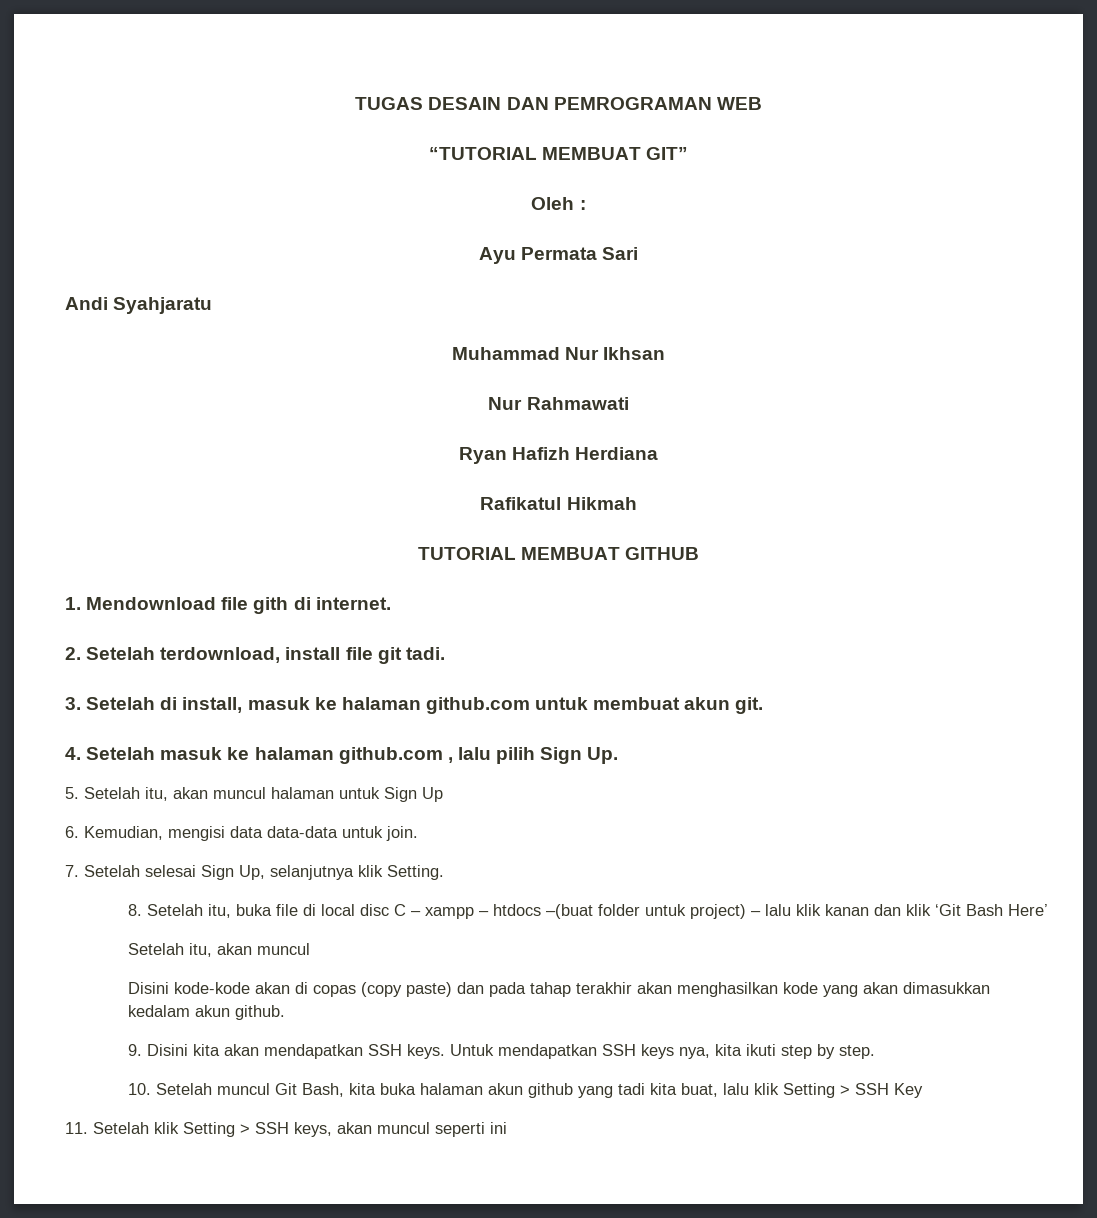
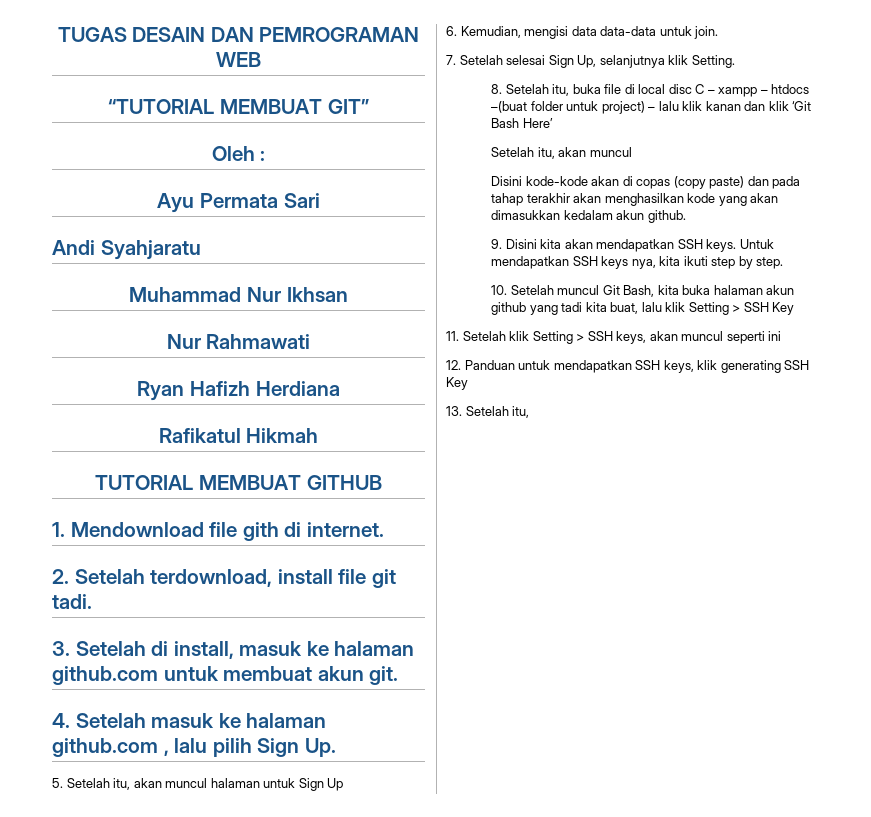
(507, 1128) none -> [446,360,810,373] [446,377,468,390] [446,406,530,418] // 12. Panduan untuk mendapatkan SSH keys, klik generating SSH Key // 13. Setelah itu,

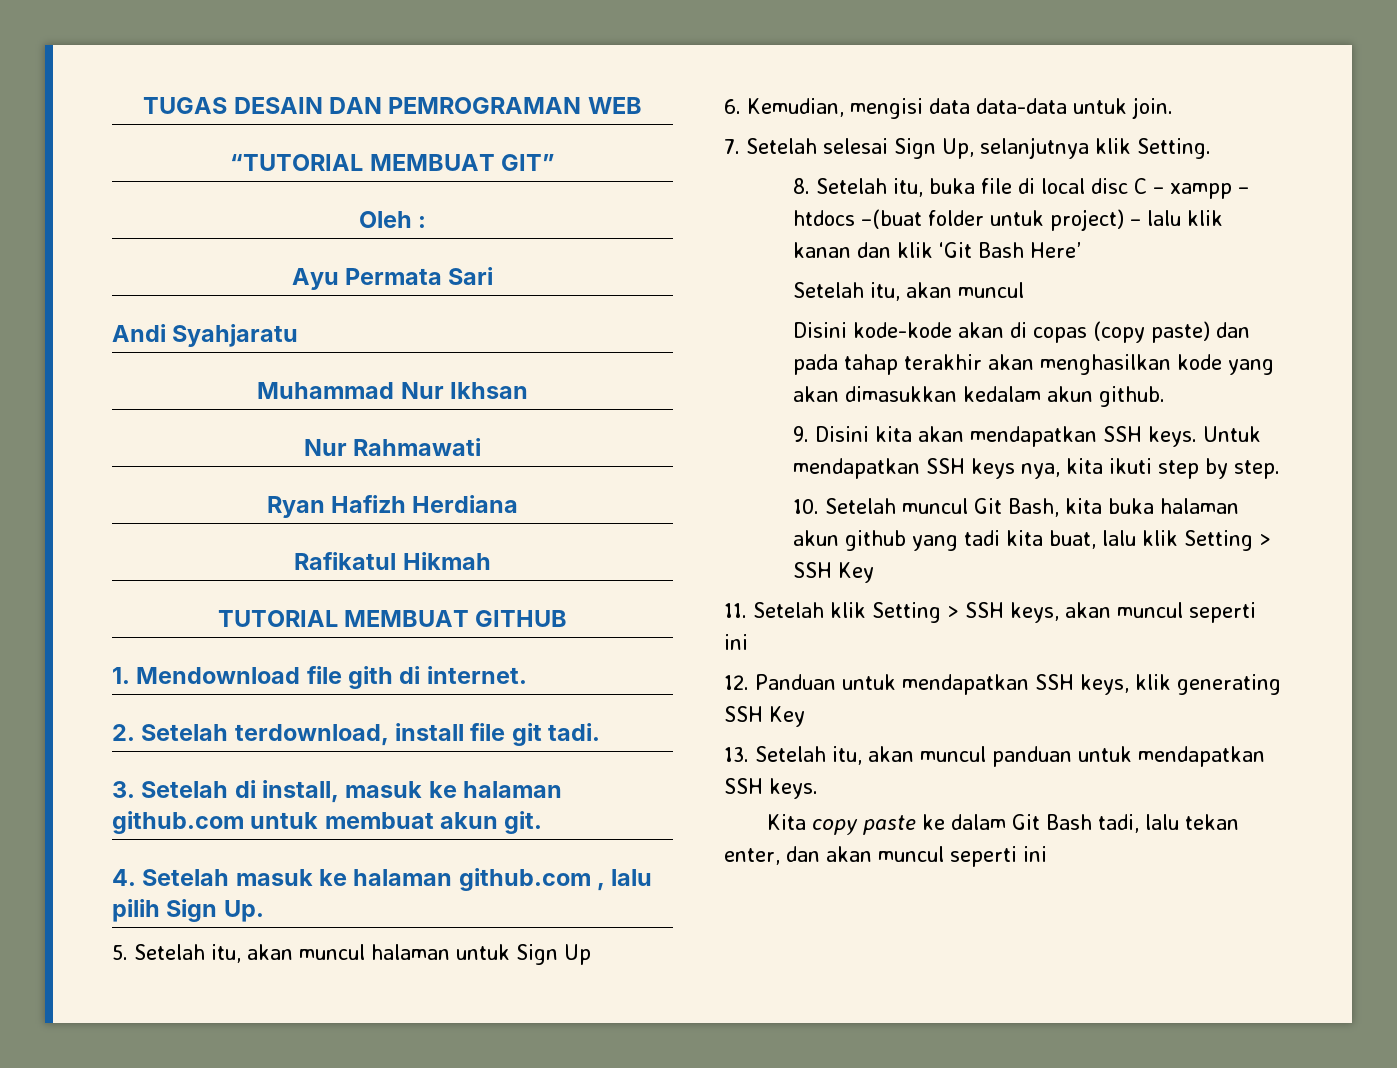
(530, 412) none -> [868,746,1265,767] [724,778,818,799] [767,814,1240,835] [724,846,1047,867] akan muncul panduan untuk mendapatkan SSH keys. // Kita copy paste ke dalam Git Bash tadi, lalu tekan enter, dan akan muncul seperti ini

